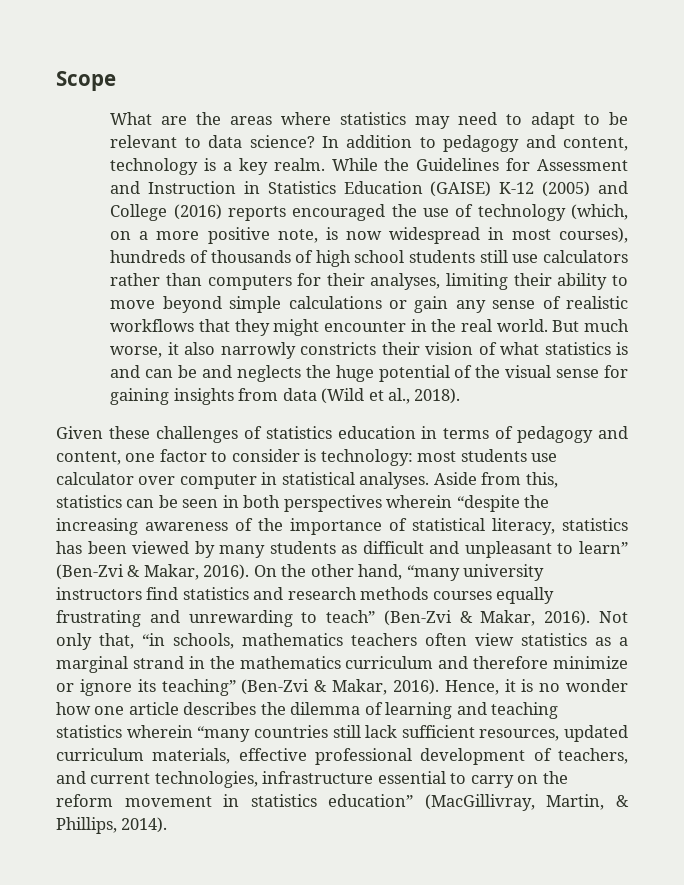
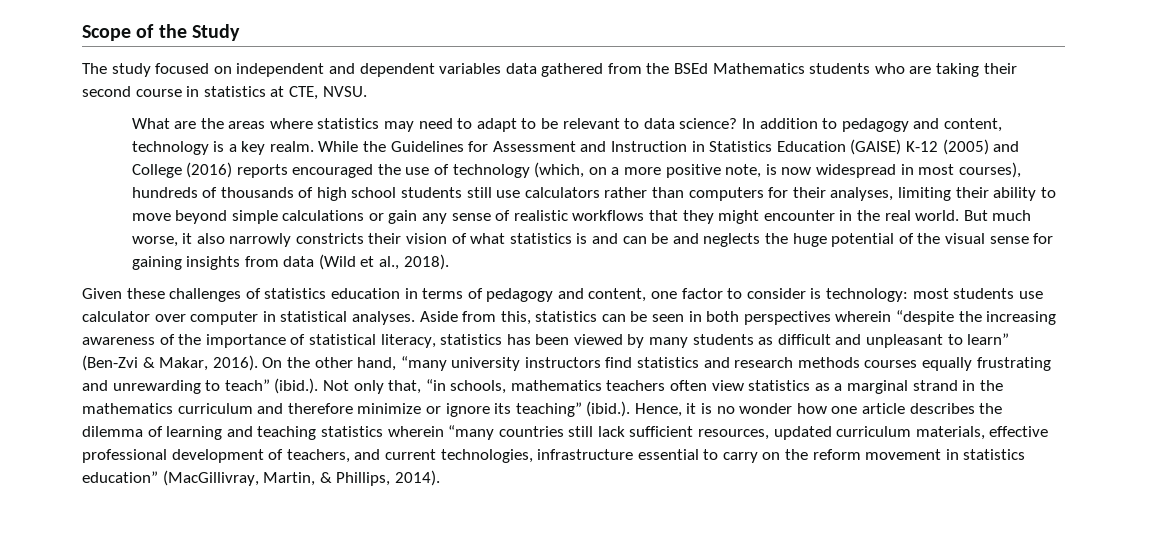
(116, 81) none -> [136,24,241,41] [82,63,1017,77] [82,86,367,100] of the Study // The study focused on independent and dependent variables data gathered from the BSEd Mathematics students who are taking their second course in statistics at CTE, NVSU.
[383,610,591,626] (Ben-Zvi & Makar, 2016). -> [274,378,319,394] (ibid.).
[241,679,439,695] (Ben-Zvi & Makar, 2016). -> [586,401,631,417] (ibid.).

